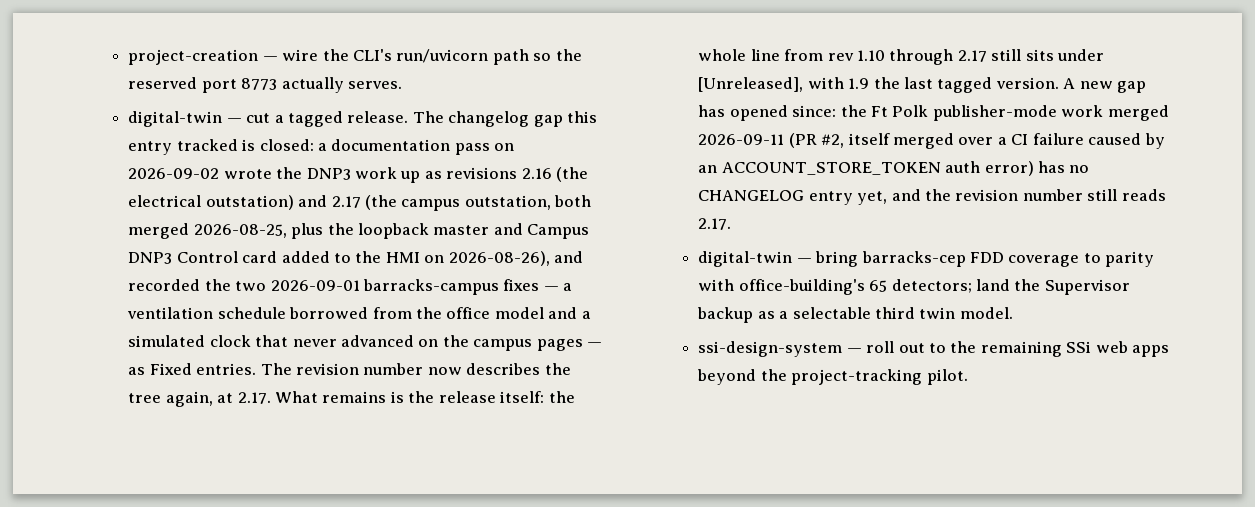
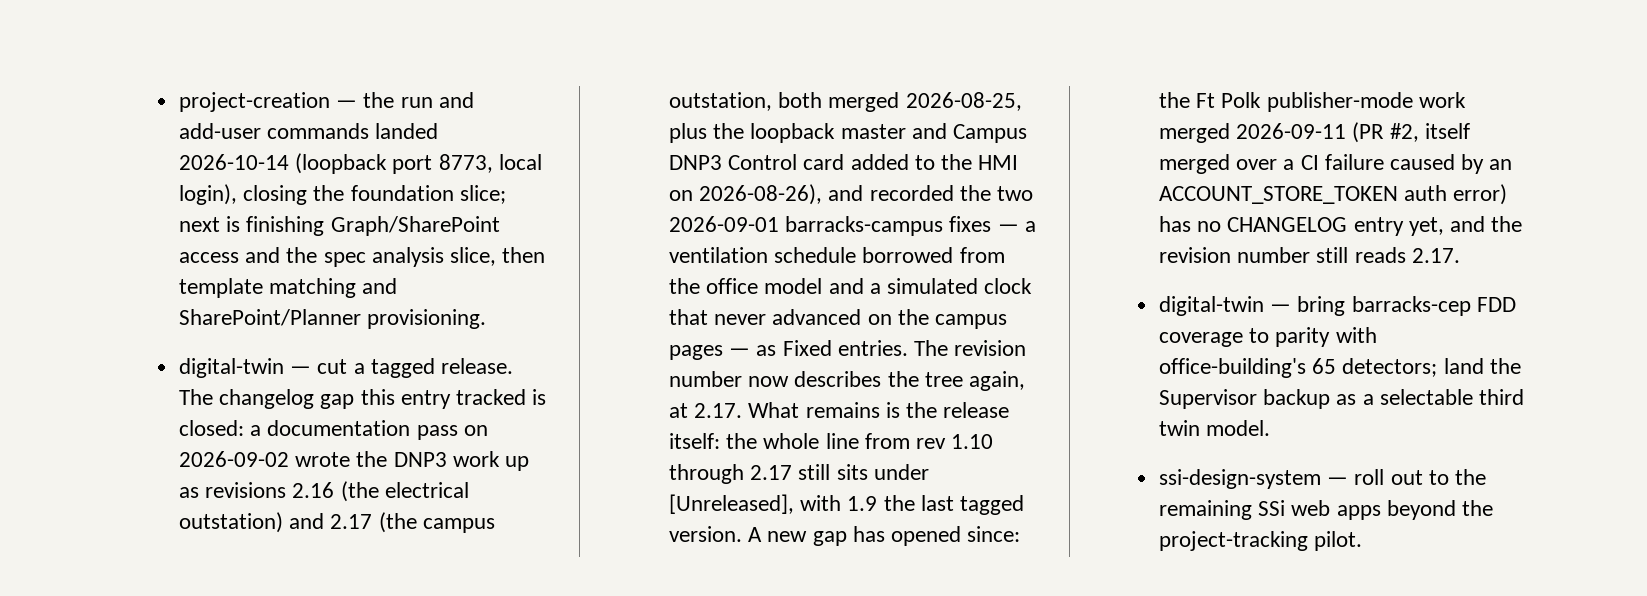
[282,49,582,65] [128,77,402,93] wire the CLI's run/uvicorn path so the reserved port 8773 actually serves. -> [363,92,474,108] [179,123,439,139] [179,153,542,174] [179,184,506,205] [179,216,500,236] [179,247,546,267] [179,278,398,298] [179,309,487,329] the run and add-user commands landed 2026-10-14 (loopback port 8773, local login), closing the foundation slice; next is finishing Graph/SharePoint access and the spec analysis slice, then template matching and SharePoint/Planner provisioning.

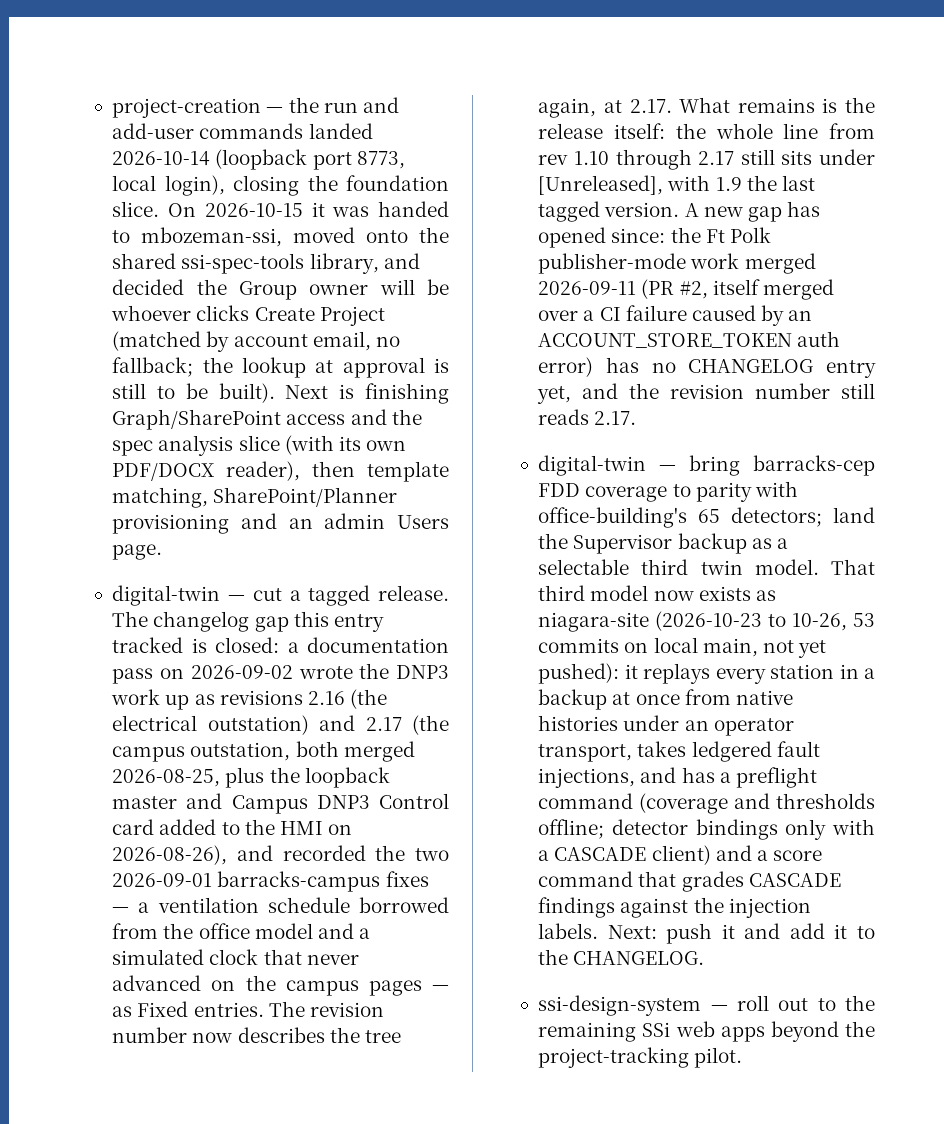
[459,185,506,204] [179,217,221,232] slice; next -> [112,201,449,217] [112,227,449,247] [112,253,420,274] [112,279,449,300] [111,305,385,326] [112,331,400,352] [112,357,449,378] [112,383,329,403] slice. On 2026-10-15 it was handed to mbozeman-ssi, moved onto the shared ssi-spec-tools library, and decided the Group owner will be whoever clicks Create Project (matched by account email, no fallback; the lookup at approval is still to be built). Next
[450,247,546,266] [179,278,398,298] [179,309,487,329] slice, then template matching and SharePoint/Planner provisioning. -> [238,435,406,455] [112,461,450,482] [112,487,398,508] [112,513,450,534] [112,544,163,560] slice (with its own PDF/DOCX reader), then template matching, SharePoint/Planner provisioning and an admin Users page.
(1271, 428) none -> [831,559,875,575] [538,585,776,601] [538,611,875,632] [538,637,826,658] [538,663,875,684] [538,689,793,710] [538,715,794,736] [538,741,820,762] [538,767,817,788] [538,793,875,814] [538,819,875,840] [538,845,822,865] [538,871,841,892] [538,897,811,918] [538,923,875,944] [538,949,705,965] That third model now exists as niagara-site (2026-10-23 to 10-26, 53 commits on local main, not yet pushed): it replays every station in a backup at once from native histories under an operator transport, takes ledgered fault injections, and has a preflight command (coverage and thresholds offline; detector bindings only with a CASCADE client) and a score command that grades CASCADE findings against the injection labels. Next: push it and add it to the CHANGELOG.

